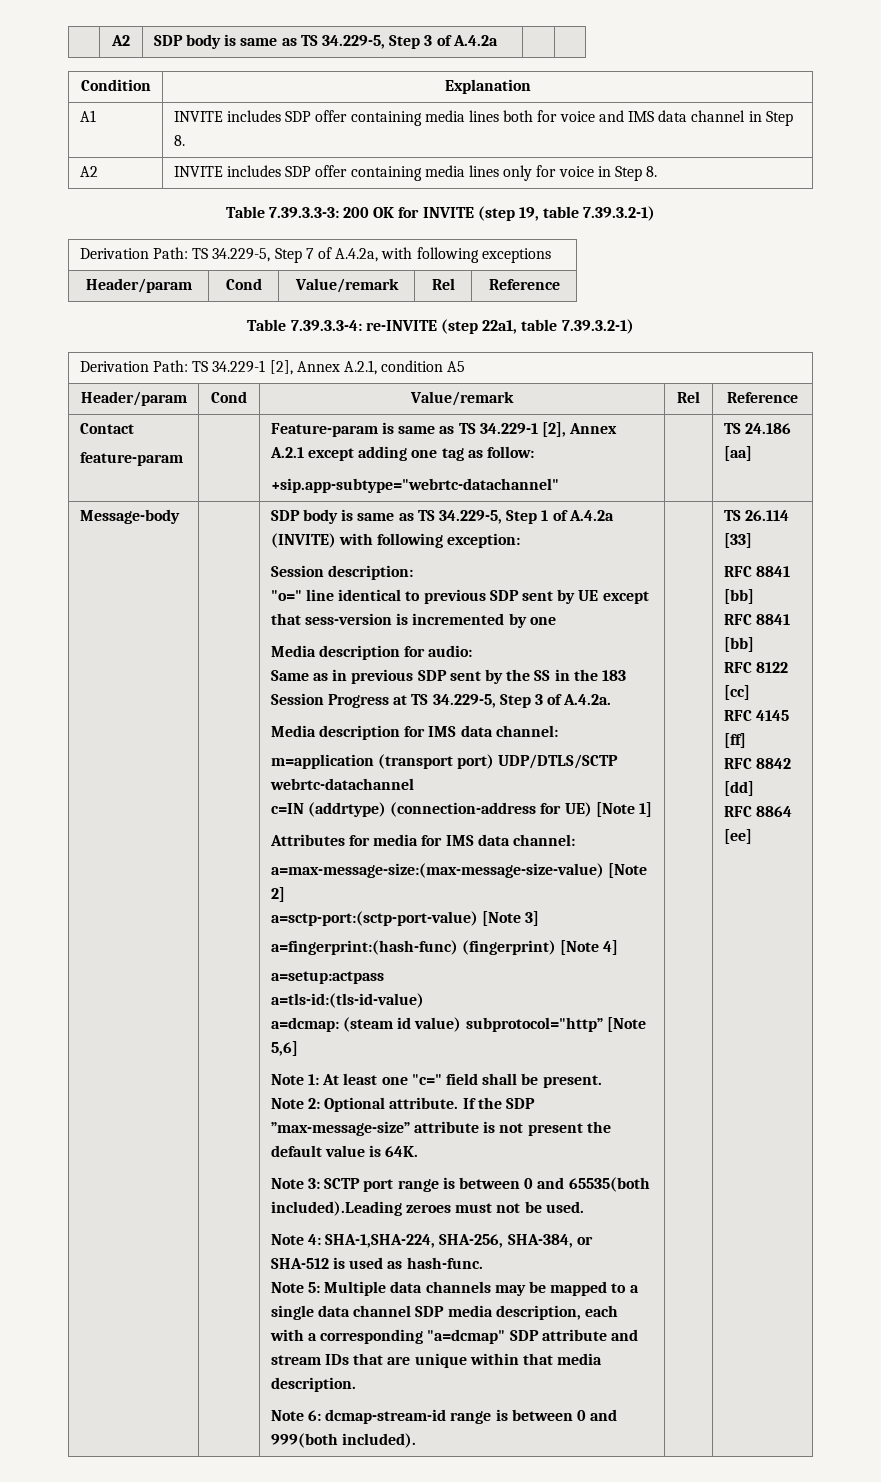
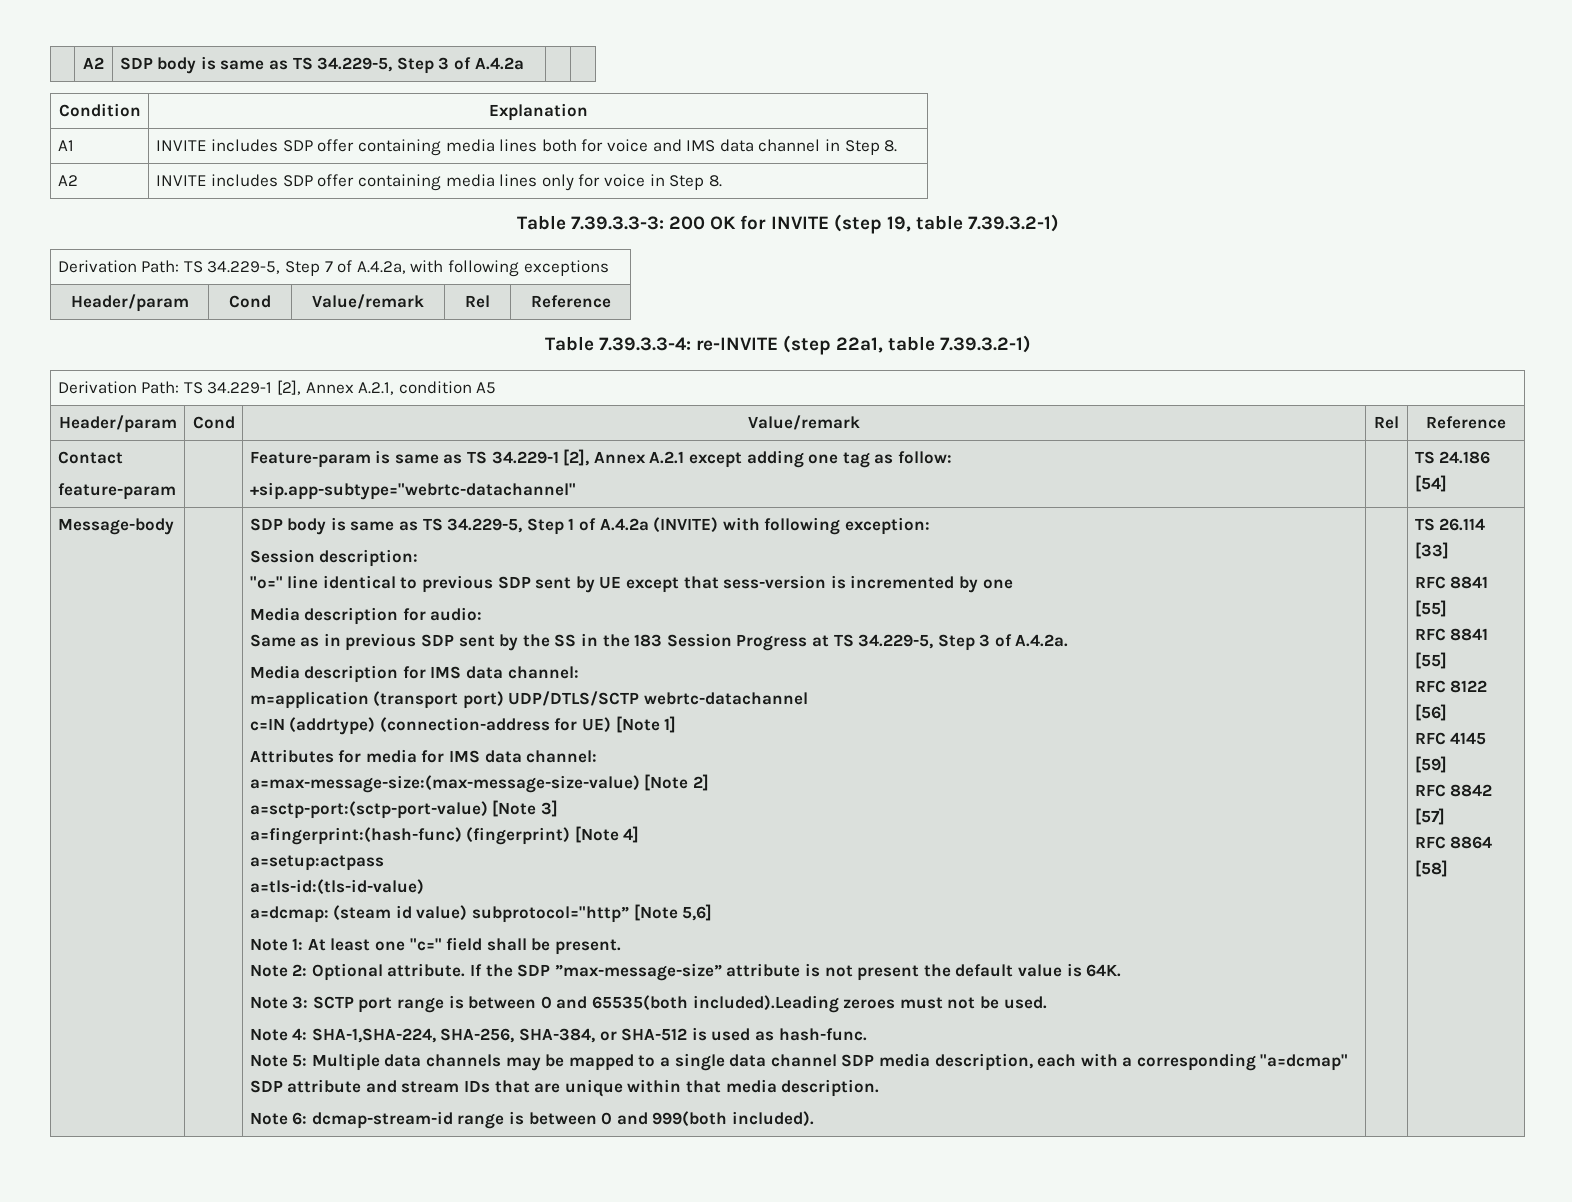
[723,446,752,461] [aa] -> [1414,475,1447,492] [54]
[723,589,754,604] [723,614,791,625] [723,637,754,652] [bb] // RFC 8841 [bb] -> [1414,600,1447,617] [1414,628,1489,641] [1414,652,1447,669] [55] // RFC 8841 [55]
[723,685,750,700] [cc] -> [1414,704,1447,721] [56]
[723,733,746,748] [ff] -> [1414,756,1447,773] [59]
[723,781,754,796] [dd] -> [1414,808,1445,825] [57]
[723,829,752,844] [ee] -> [1414,860,1448,877] [58]

